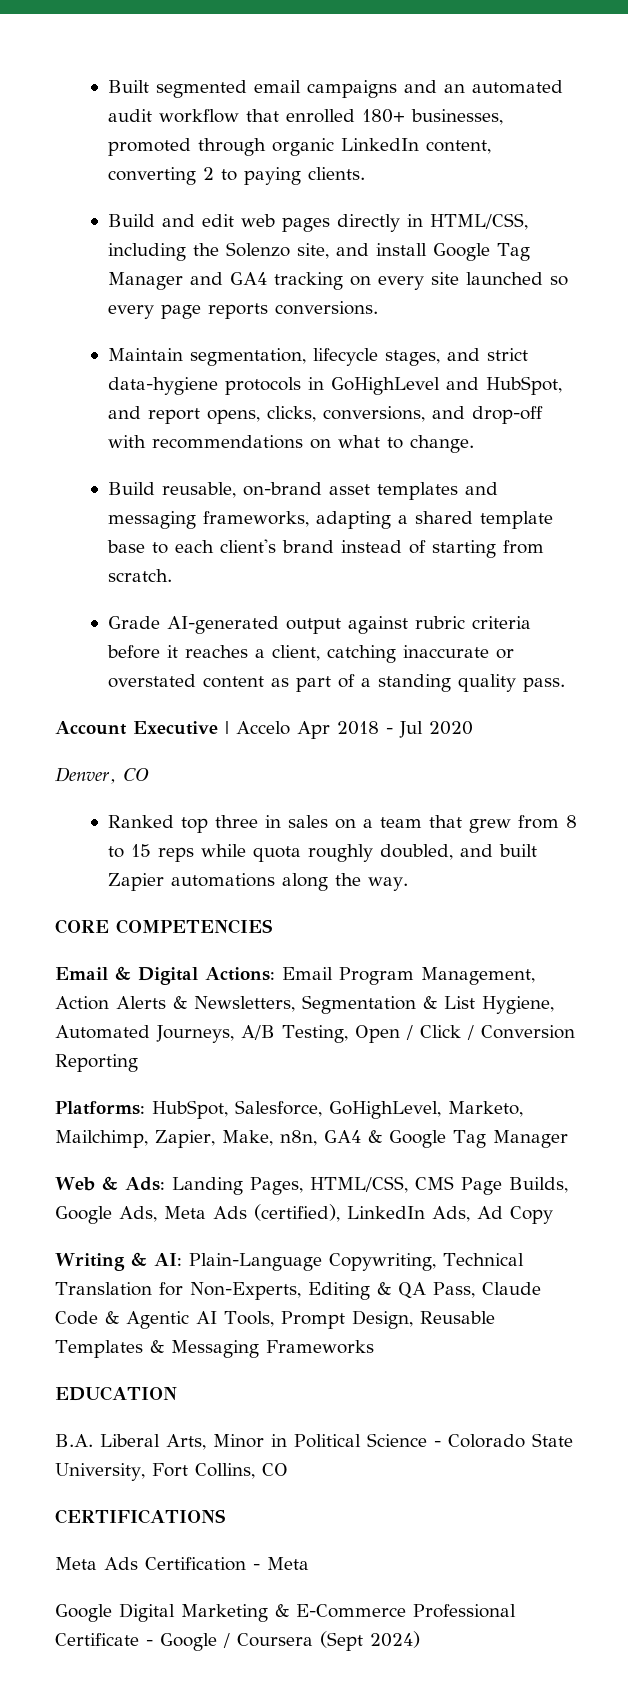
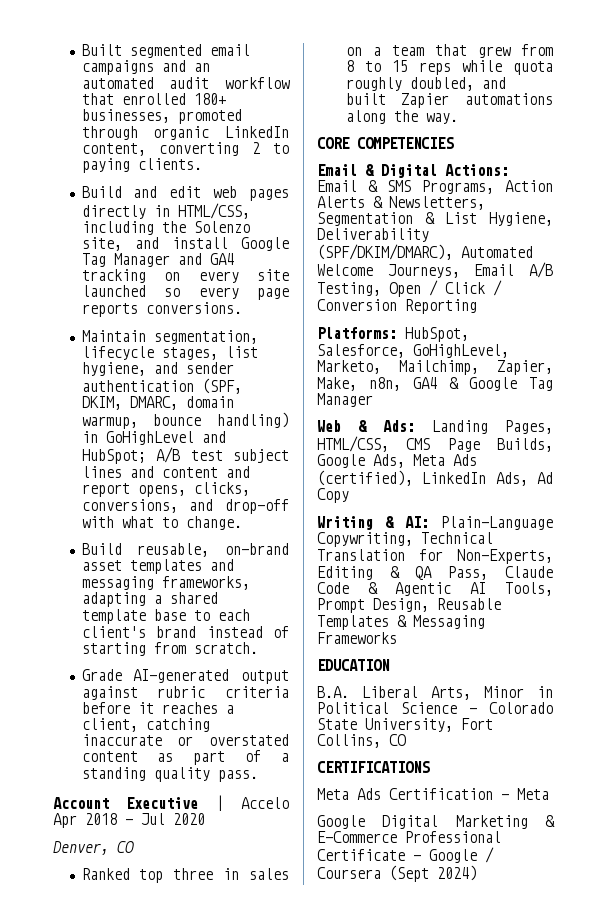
[447,348,529,361] [108,376,563,395] and strict data-hygiene protocols in GoHighLevel and HubSpot, -> [225,346,258,358] [81,362,234,376] [81,378,242,394] [81,396,234,410] [81,412,289,429] [81,431,226,445] [81,447,289,464] [81,466,218,478] list hygiene, and sender authentication (SPF, DKIM, DMARC, domain warmup, bounce handling) in GoHighLevel and HubSpot; A/B test subject lines and content
[152,435,332,449] recommendations on -> (114, 522) none
[339,967,535,985] Program Management, -> [368,180,494,194] & SMS Programs,
[55,1025,234,1043] Automated Journeys, -> [317,228,429,242] [317,244,533,260] [317,264,515,278] Deliverability (SPF/DKIM/DMARC), Automated Welcome Journeys, Email

